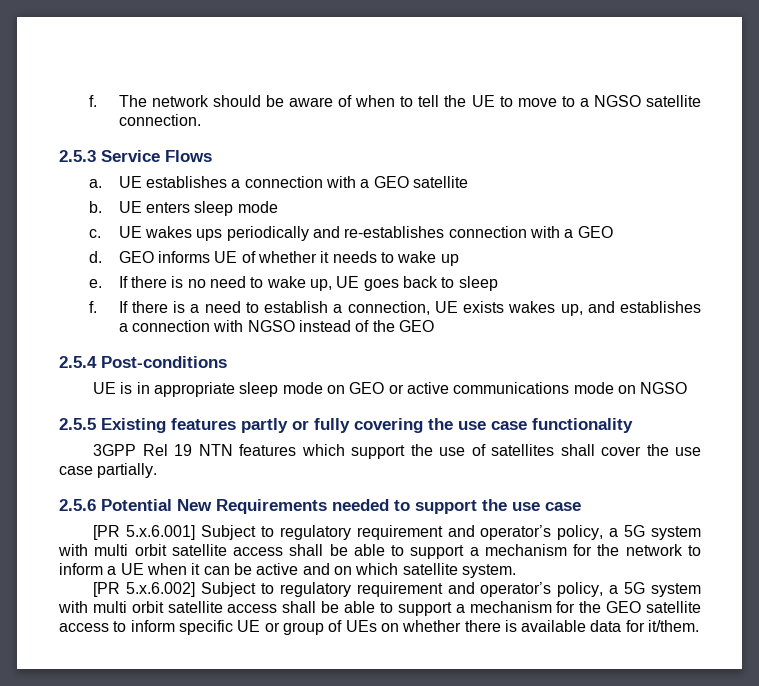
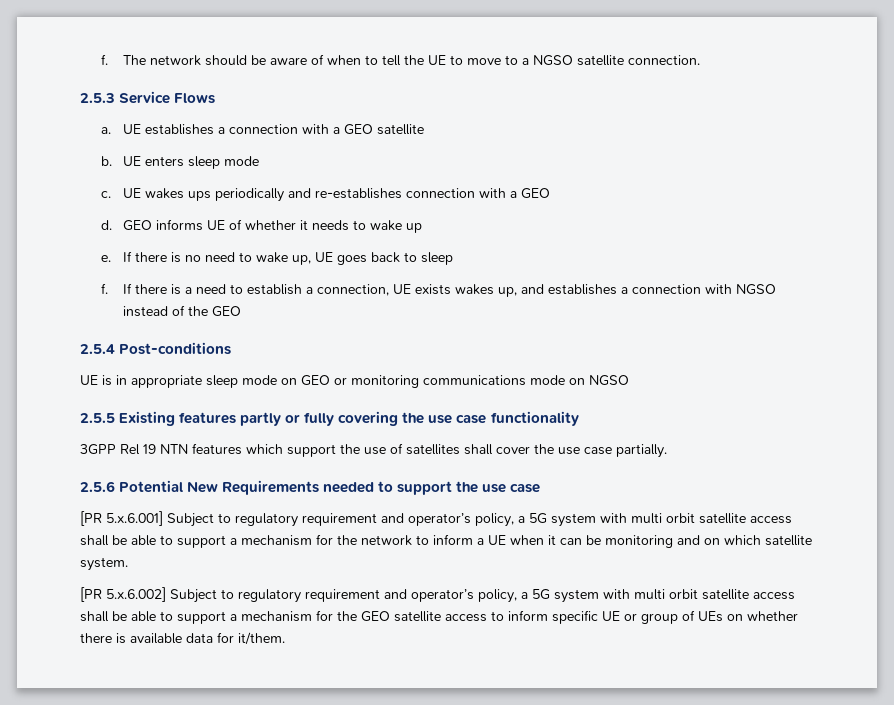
[407,382,450,394] active -> [351,375,419,388] monitoring
[256,563,299,575] active -> [605,535,673,548] monitoring

